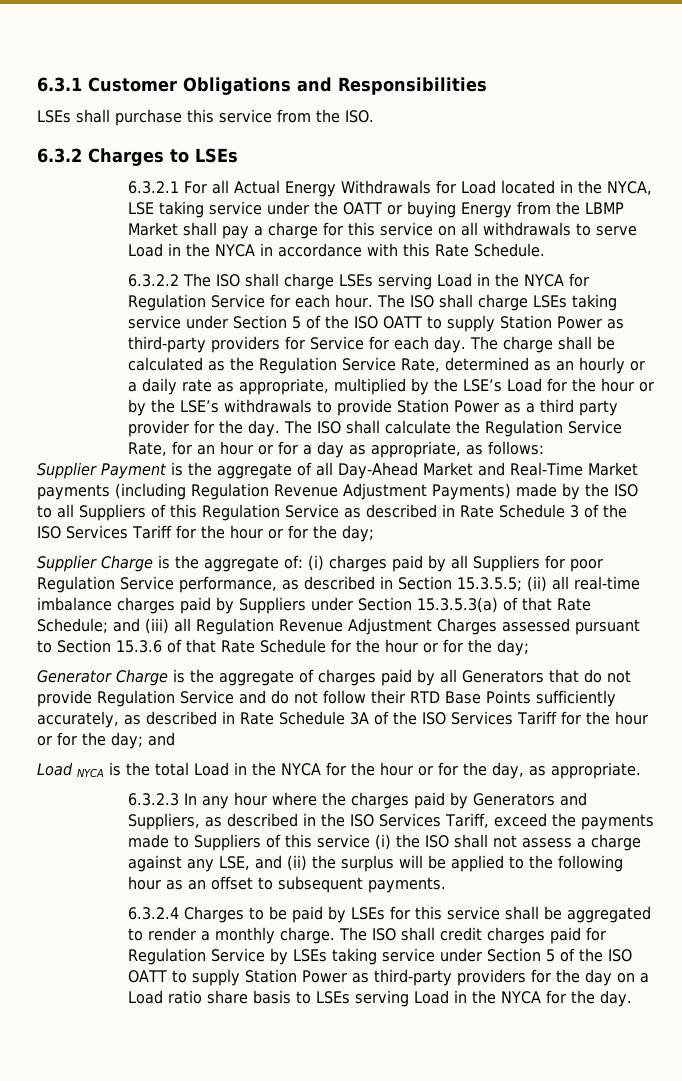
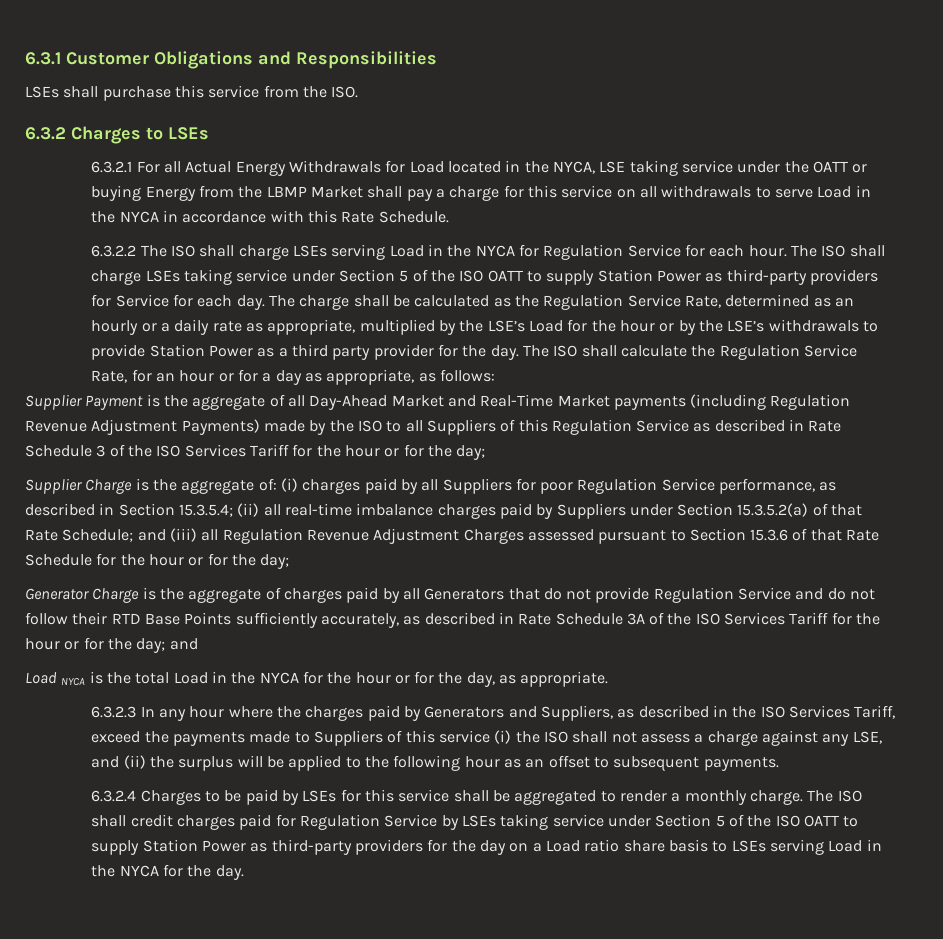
[457,577,522,591] 15.3.5.5; -> [178,504,233,517] 15.3.5.4;
[417,597,498,613] 15.3.5.3(a) -> [737,503,809,517] 15.3.5.2(a)

